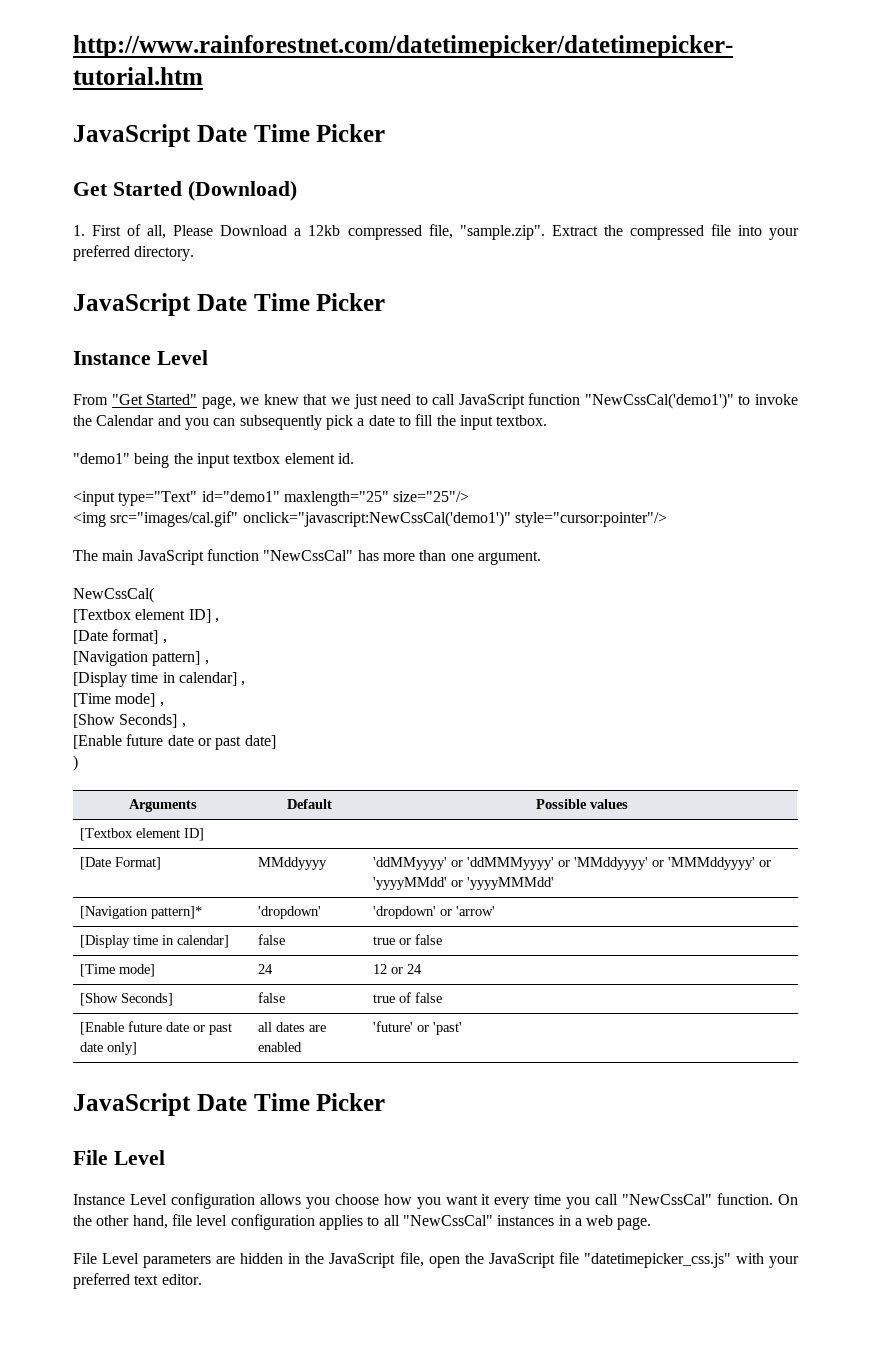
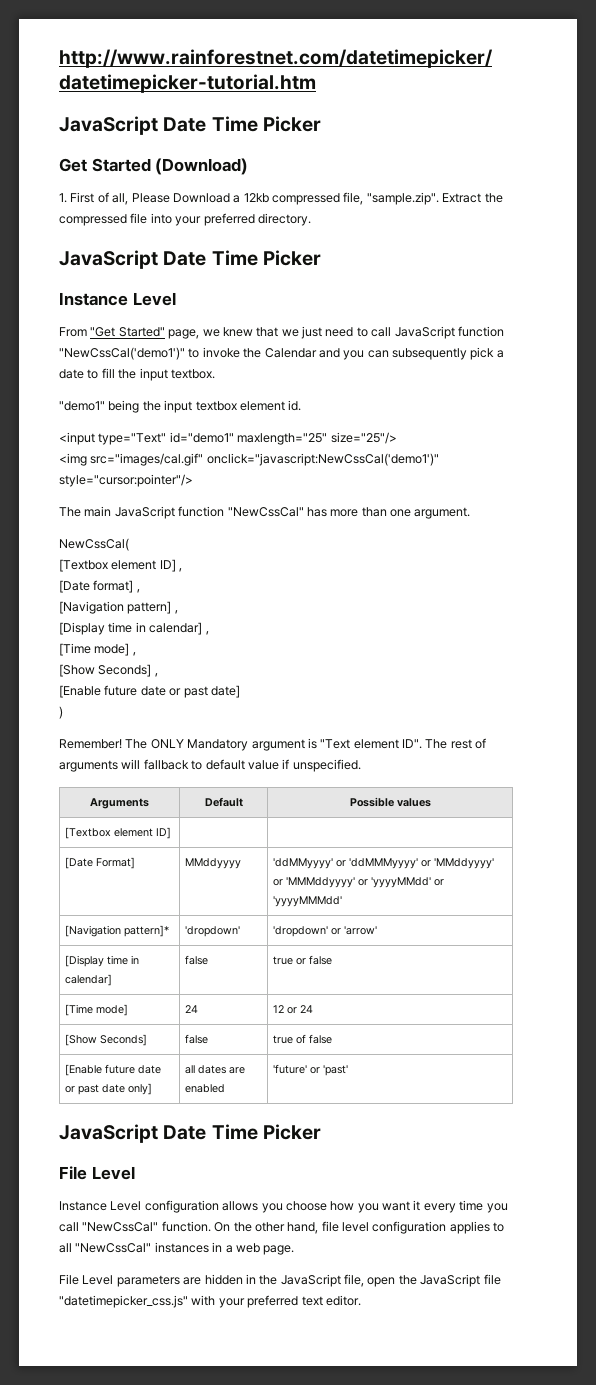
(78, 763) none -> [59,738,487,751] [59,759,361,772] // Remember! The ONLY Mandatory argument is "Text element ID". The rest of arguments will fallback to default value if unspecified.

